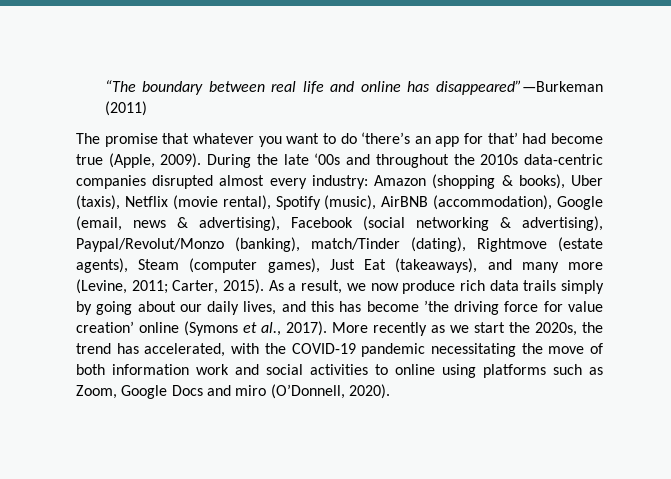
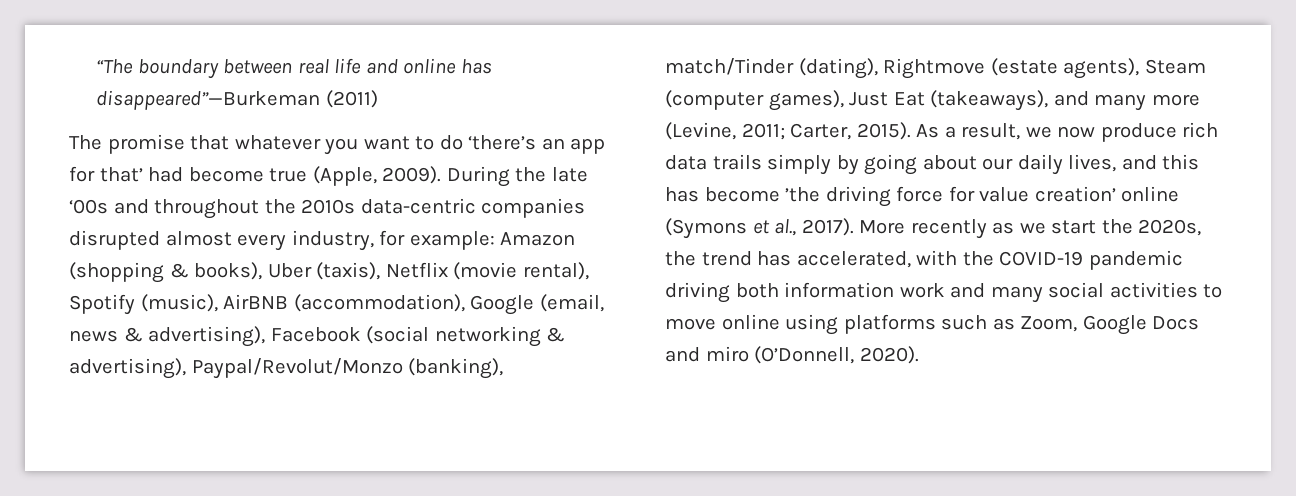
[311,175,368,189] industry: -> [291,230,495,251] industry, for example:
[430,343,604,357] necessitating the move of -> [665,282,730,303] driving
(259, 369) none -> [990,286,1043,303] many
(388, 369) none -> [665,318,716,330] move

